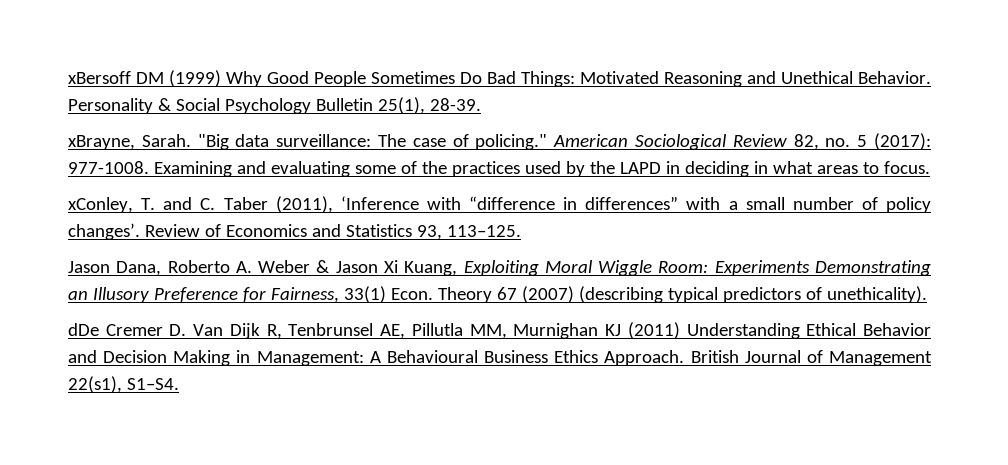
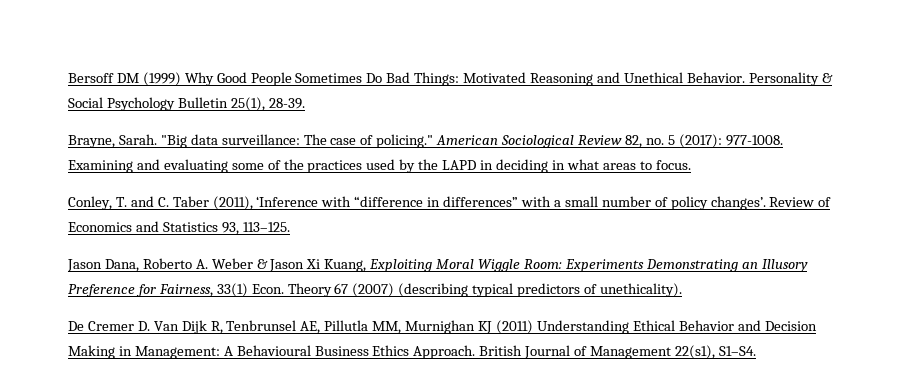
[68,71,131,84] xBersoff -> [68,73,114,83] Bersoff
[68,135,135,150] xBrayne, -> [68,135,115,148] Brayne,
[68,197,133,213] xConley, -> [68,196,112,210] Conley,
[68,323,99,336] dDe -> [68,321,84,331] De

